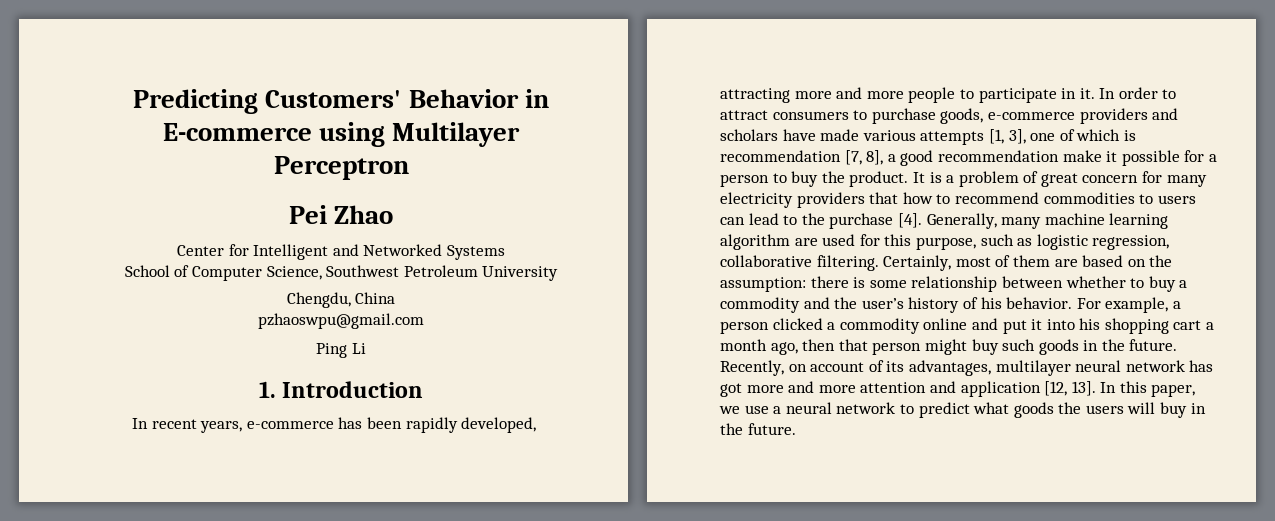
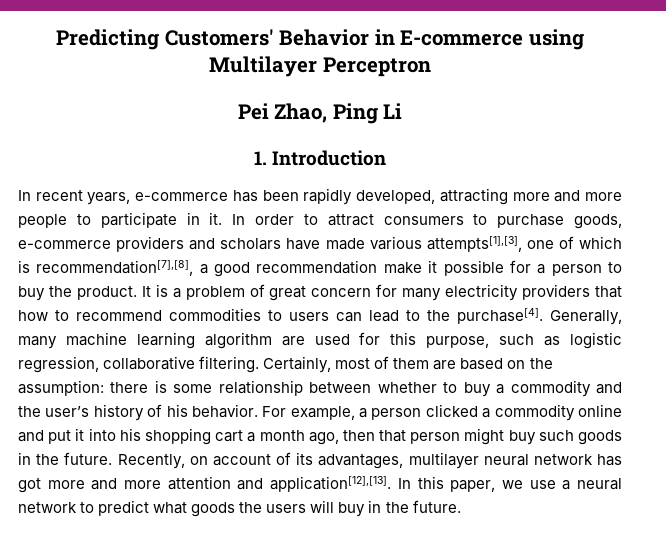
[334,205,394,224] [177,244,505,260] [124,265,559,281] [286,292,396,308] [258,313,424,329] Zhao // Center for Intelligent and Networked Systems // School of Computer Science, Southwest Petroleum University // Chengdu, China // pzhaoswpu@gmail.com // -> [274,103,328,123] Zhao,
[920,129,1026,145] attempts [1, 3], -> [426,236,522,252] attempts[1],[3],
[720,150,884,165] recommendation [7, 8], -> [36,260,194,276] recommendation[7],[8],
[829,213,922,229] purchase [4]. -> [457,308,543,324] purchase[4].
[960,381,1096,397] application [12, 13]. -> [270,476,392,492] application[12],[13].

